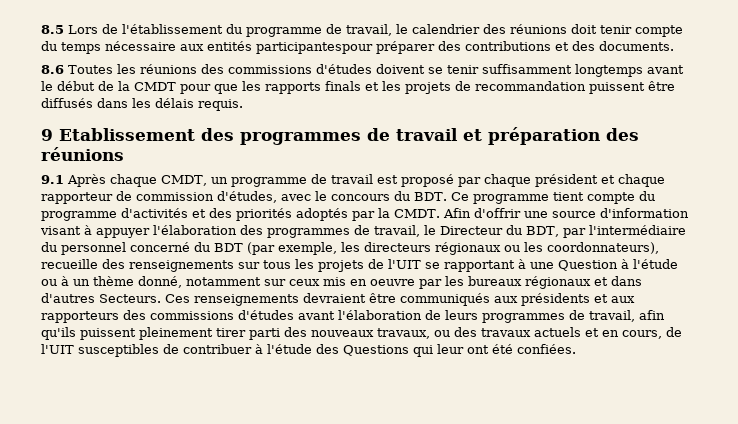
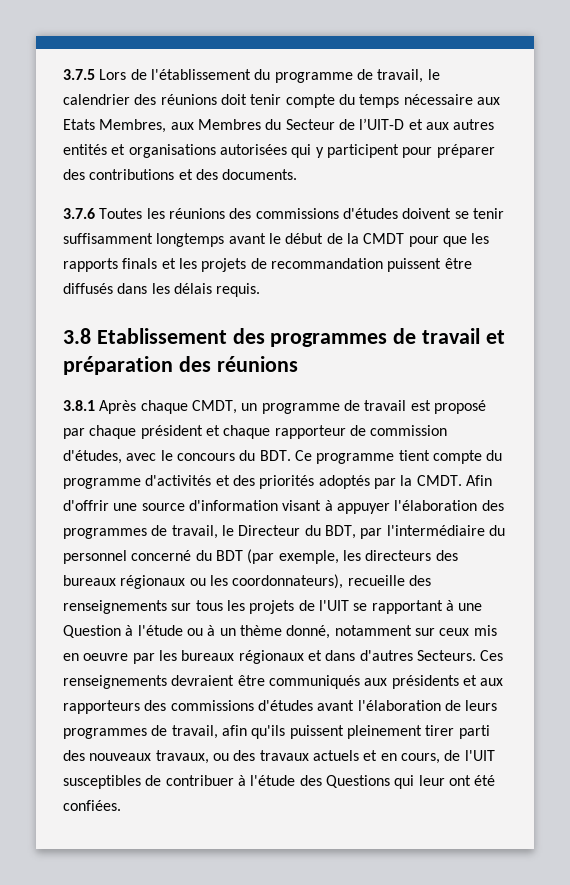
[41,25,64,34] 8.5 -> [63,69,95,80] 3.7.5
[207,41,373,54] entités participantespour -> [63,118,495,133] [63,144,433,158] Etats Membres, aux Membres du Secteur de l’UIT-D et aux autres entités et organisations autorisées qui y participent pour
[41,65,64,74] 8.6 -> [63,208,95,219] 3.7.6
[41,129,53,141] 9 -> [63,328,91,344] 3.8
[41,175,64,184] 9.1 -> [63,400,95,411] 3.8.1
(431, 247) none -> [435,550,458,561] [63,575,116,586] des bureaux

